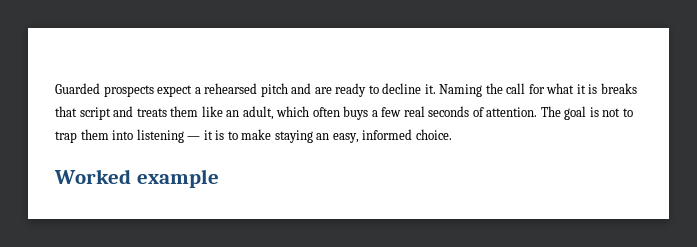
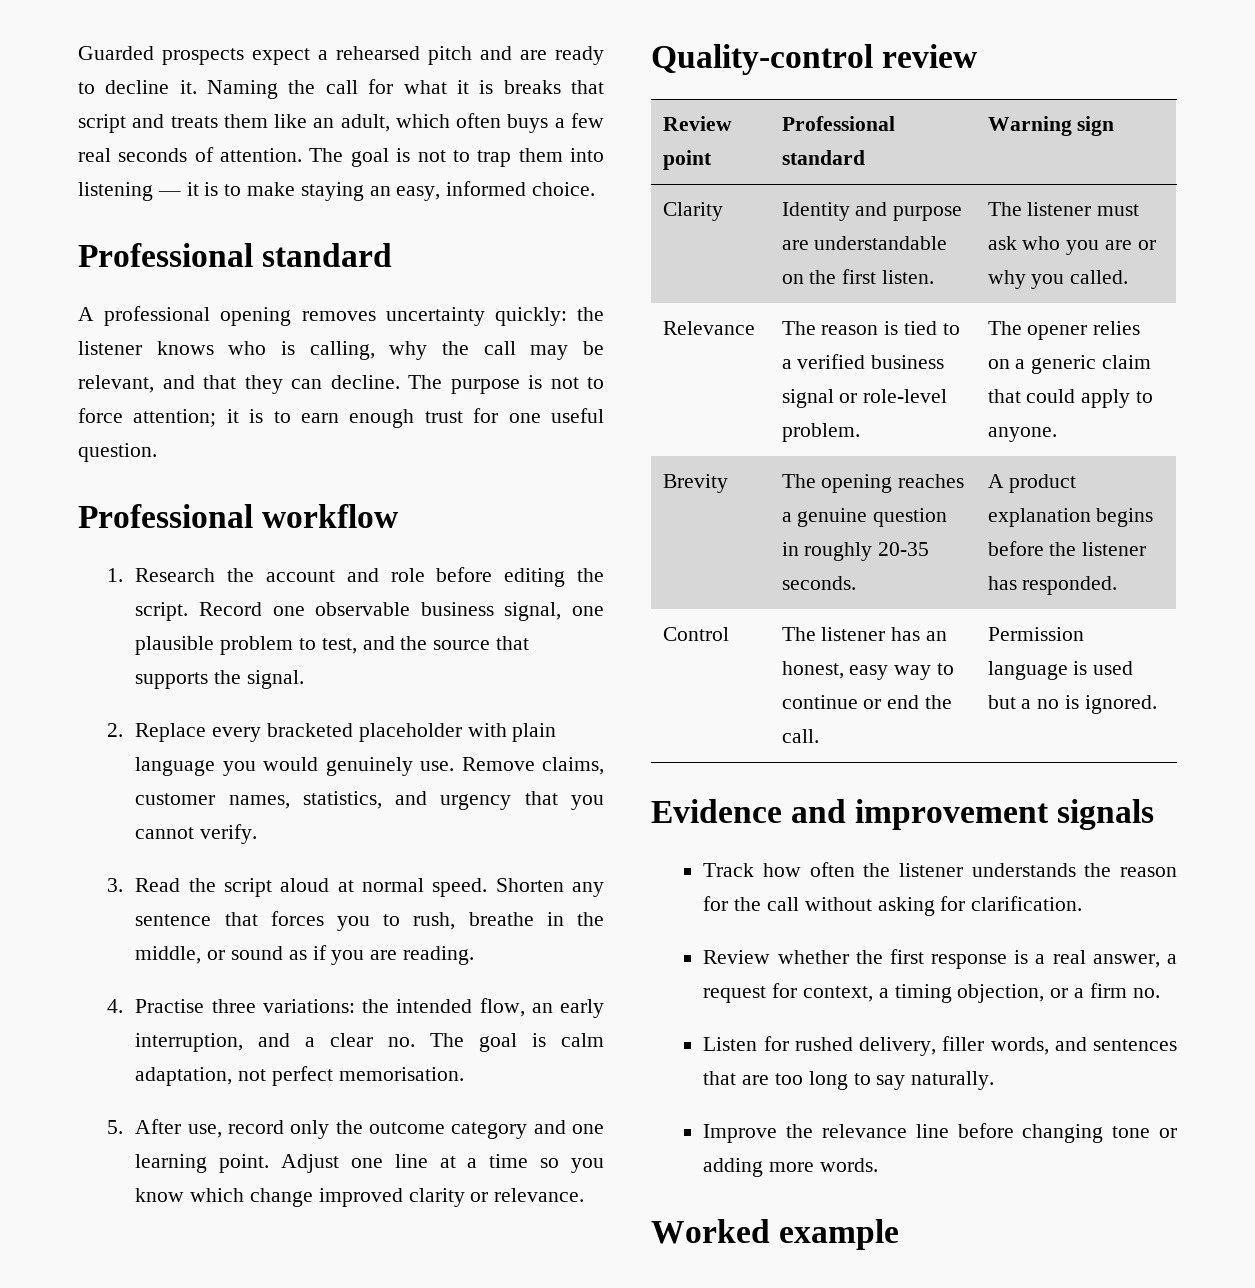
(452, 134) none -> [78,243,393,267] [78,306,604,326] [78,341,604,360] [78,375,604,394] [78,408,604,428] [78,443,157,462] [78,504,400,528] [106,567,604,587] [135,602,604,621] [135,636,530,655] [135,670,305,689] [106,723,557,742] [135,757,604,776] [135,791,604,810] [135,824,258,844] [106,878,604,897] [135,911,604,931] [135,945,475,965] [106,998,604,1018] [135,1033,604,1052] [135,1066,464,1086] [106,1119,604,1139] [135,1154,605,1173] [135,1188,585,1207] [651,44,979,75] [662,116,732,131] [662,150,712,170] [781,116,895,131] [781,150,865,165] [987,116,1115,136] [662,202,723,221] [781,202,963,221] [781,236,948,250] [781,269,935,284] [987,202,1140,216] [987,236,1156,255] [987,270,1129,289] [662,321,755,335] [781,321,960,335] [781,354,945,369] [781,389,948,408] [781,423,860,442] [987,321,1141,340] [987,355,1152,374] [987,389,1154,408] [987,427,1057,442] [662,474,728,493] [781,474,965,493] [781,508,948,527] [781,542,930,561] [781,576,856,590] [987,474,1077,493] [987,508,1154,527] [987,541,1147,556] [987,576,1118,595] [662,627,729,641] [781,627,948,641] [781,661,955,680] [781,695,953,709] [781,729,819,743] [987,627,1084,641] [987,661,1134,680] [987,695,1157,714] [651,799,1155,830] [703,862,1177,877] [703,896,1083,916] [703,949,1177,969] [703,983,1160,1003] [703,1036,1177,1056] [703,1071,995,1090] [703,1123,1177,1143] [703,1158,878,1177] // Professional standard // A professional opening removes uncertainty quickly: the listener knows who is calling, why the call may be relevant, and that they can decline. The purpose is not to force attention; it is to earn enough trust for one useful question. // Professional workflow // 1. Research the account and role before editing the script. Record one observable business signal, one plausible problem to test, and the source that supports the signal. // 2. Replace every bracketed placeholder with plain language you would genuinely use. Remove claims, customer names, statistics, and urgency that you cannot verify. // 3. Read the script aloud at normal speed. Shorten any sentence that forces you to rush, breathe in the middle, or sound as if you are reading. // 4. Practise three variations: the intended flow, an early interruption, and a clear no. The goal is calm adaptation, not perfect memorisation. // 5. After use, record only the outcome category and one learning point. Adjust one line at a time so you know which change improved clarity or relevance. // Quality-control review // Review point | Professional standard | Warning sign // Clarity | Identity and purpose are understandable on the first listen. | The listener must ask who you are or why you called. // Relevance | The reason is tied to a verified business signal or role-level problem. | The opener relies on a generic claim that could apply to anyone. // Brevity | The opening reaches a genuine question in roughly 20-35 seconds. | A product explanation begins before the listener has responded. // Control | The listener has an honest, easy way to continue or end the call. | Permission language is used but a no is ignored. // Evidence and improvement signals // Track how often the listener understands the reason for the call without asking for clarification. // Review whether the first response is a real answer, a request for context, a timing objection, or a firm no. // Listen for rushed delivery, filler words, and sentences that are too long to say naturally. // Improve the relevance line before changing tone or adding more words.

